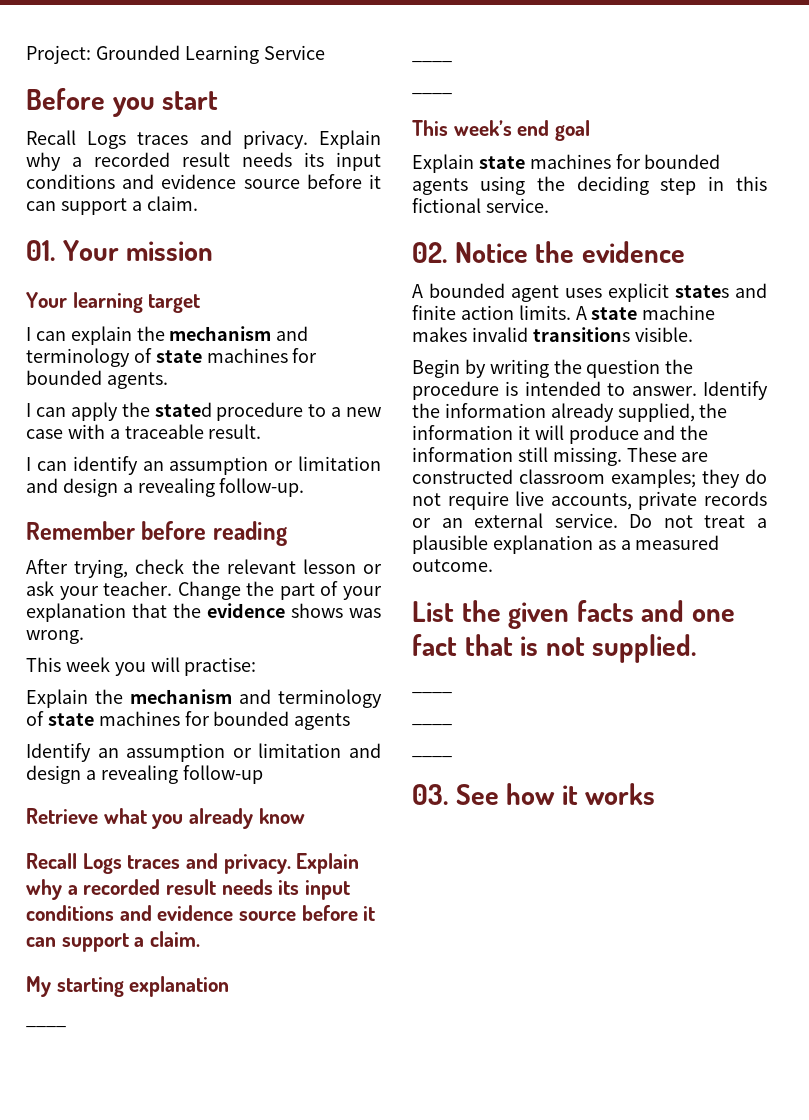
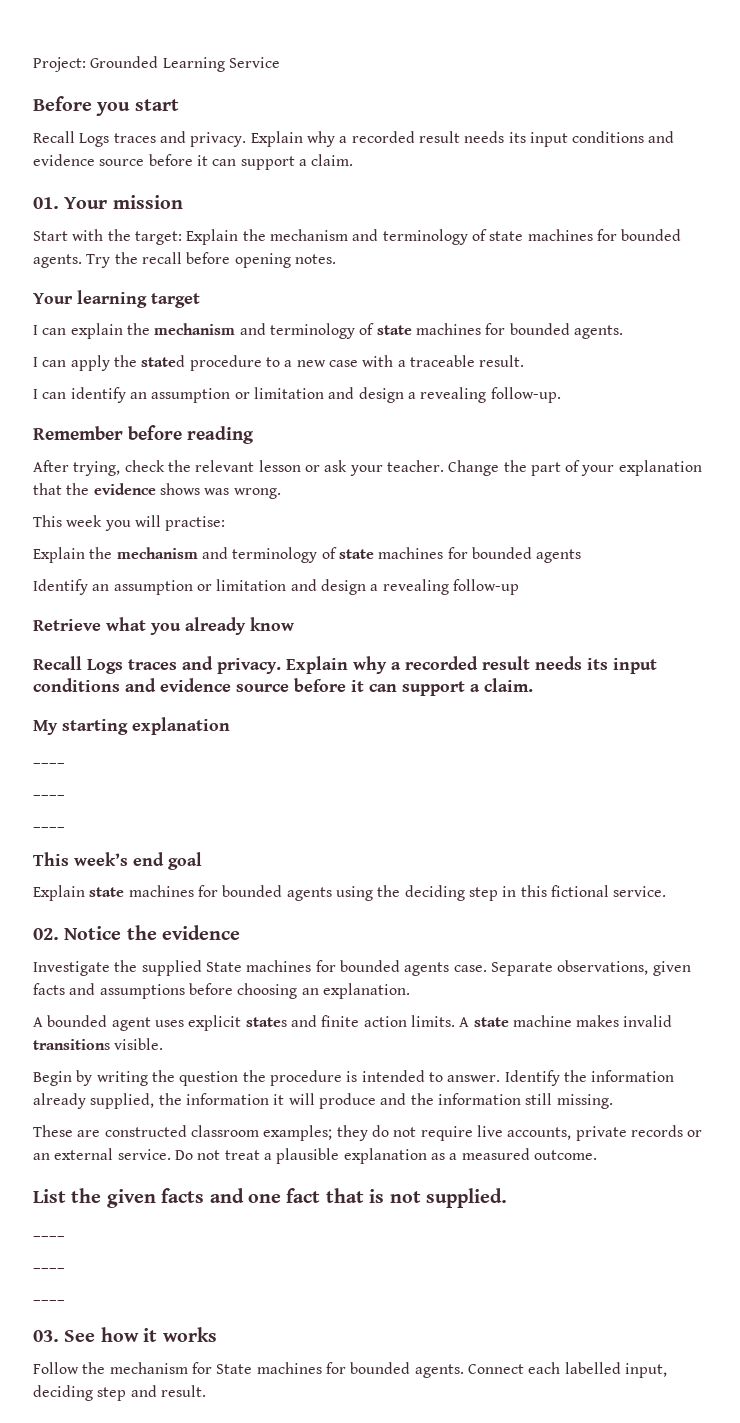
(214, 251) none -> [33,229,682,245] [33,252,336,268] // Start with the target: Explain the mechanism and terminology of state machines for bounded agents. Try the recall before opening notes.
(685, 252) none -> [33,960,691,976] [33,983,410,999] // Investigate the supplied State machines for bounded agents case. Separate observations, given facts and assumptions before choosing an explanation.
(622, 456) none -> (613, 1101) //
(656, 794) none -> [33,1362,667,1378] [33,1385,206,1401] // Follow the mechanism for State machines for bounded agents. Connect each labelled input, deciding step and result.

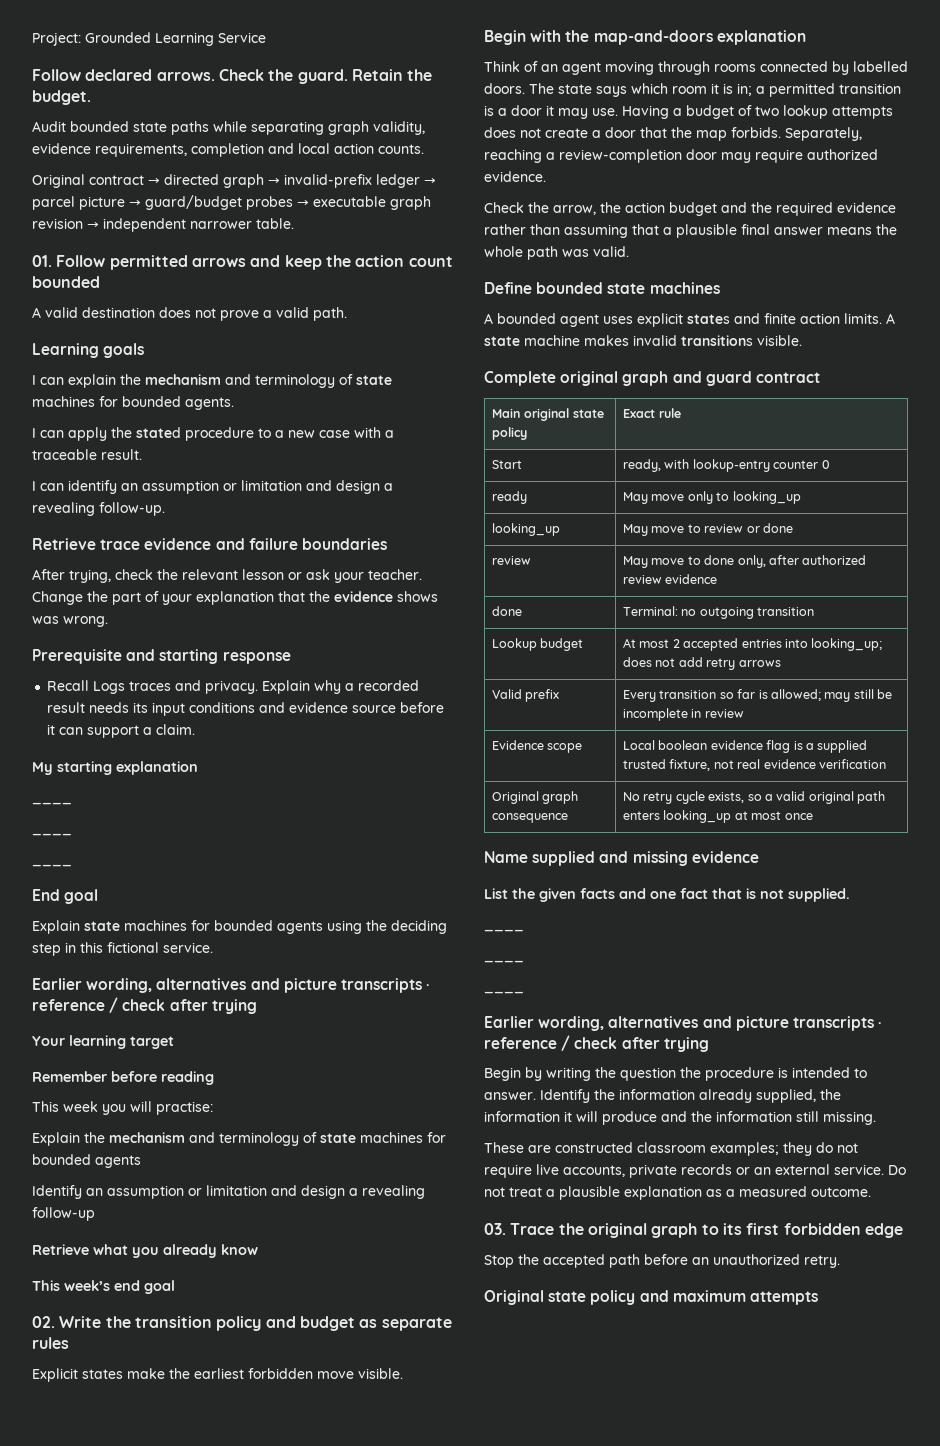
[33,96,179,116] [33,131,675,147] [33,154,354,170] [33,195,183,209] [33,229,682,245] [33,252,336,268] [33,290,200,308] Before you start // Recall Logs traces and privacy. Explain why a recorded result needs its input conditions and evidence source before it can support a claim. // 01. Your mission // Start with the target: Explain the mechanism and terminology of state machines for bounded agents. Try the recall before opening notes. // Your learning target -> [32,69,433,84] [32,90,91,105] [32,121,425,135] [32,143,424,157] [32,174,436,188] [32,195,431,210] [32,218,294,232] [32,255,453,270] [32,276,100,288] [32,307,347,321] [32,343,145,358] Follow declared arrows. Check the guard. Retain the budget. // Audit bounded state paths while separating graph validity, evidence requirements, completion and local action counts. // Original contract → directed graph → invalid-prefix ledger → parcel picture → guard/budget probes → executable graph revision → independent narrower table. // 01. Follow permitted arrows and keep the action count bounded // A valid destination does not prove a valid path. // Learning goals
[33,425,254,444] Remember before reading -> [32,538,387,550] Retrieve trace evidence and failure boundaries
(281, 493) none -> [32,649,291,664] [47,680,420,694] [47,702,445,716] [47,724,196,738] [32,761,198,775] [32,802,72,805] [32,833,72,836] [32,864,72,867] [32,889,99,904] [32,920,447,934] [32,942,213,956] [32,978,430,993] [32,997,257,1014] [32,1035,174,1049] [32,1071,214,1085] // Prerequisite and starting response // Recall Logs traces and privacy. Explain why a recorded result needs its input conditions and evidence source before it can support a claim. // My starting explanation // ____ // ____ // ____ // End goal // Explain state machines for bounded agents using the deciding step in this fictional service. // Earlier wording, alternatives and picture transcripts · reference / check after trying // Your learning target // Remember before reading
[33,656,657,674] [33,678,533,696] [33,717,230,735] [33,762,65,764] [33,794,65,796] [33,826,65,828] [33,852,202,870] [33,885,667,901] [33,925,241,940] [33,960,691,976] [33,983,410,999] Recall Logs traces and privacy. Explain why a recorded result needs its input conditions and evidence source before it can support a claim. // My starting explanation // ____ // ____ // ____ // This week’s end goal // Explain state machines for bounded agents using the deciding step in this fictional service. // 02. Notice the evidence // Investigate the supplied State machines for bounded agents case. Separate observations, given facts and assumptions before choosing an explanation. -> [32,1280,175,1294] [32,1316,452,1331] [32,1337,69,1349] [32,1368,403,1382] [484,30,806,45] [484,61,908,75] [484,83,901,97] [484,105,893,119] [484,127,862,141] [484,149,878,163] [484,171,546,182] [484,202,896,216] [484,224,897,238] [484,246,629,260] [484,282,720,294] This week’s end goal // 02. Write the transition policy and budget as separate rules // Explicit states make the earliest forbidden move visible. // Begin with the map-and-doors explanation // Think of an agent moving through rooms connected by labelled doors. The state says which room it is in; a permitted transition is a door it may use. Having a budget of two lookup attempts does not create a door that the map forbids. Separately, reaching a review-completion door may require authorized evidence. // Check the arrow, the action budget and the required evidence rather than assuming that a plausible final answer means the whole path was valid. // Define bounded state machines
(164, 1044) none -> [484,371,820,386] [492,408,605,421] [492,427,528,440] [623,408,682,418] [492,460,523,469] [623,459,830,472] [492,491,528,504] [623,491,801,504] [492,523,561,536] [623,523,793,536] [492,556,532,565] [623,555,867,568] [623,574,718,584] [492,606,523,616] [623,606,815,619] [492,638,584,651] [623,638,883,651] [623,657,781,670] [492,689,560,702] [623,689,893,702] [623,708,744,721] [492,740,583,753] [623,740,868,753] [623,759,886,771] [492,791,579,804] [492,813,569,823] [623,791,886,804] [623,810,813,823] [484,851,759,866] [484,888,850,902] [484,929,524,932] [484,960,524,963] [484,991,524,994] [484,1016,882,1031] [484,1035,709,1052] // Complete original graph and guard contract // Main original state policy | Exact rule // Start | ready, with lookup-entry counter 0 // ready | May move only to looking_up // looking_up | May move to review or done // review | May move to done only, after authorized review evidence // done | Terminal: no outgoing transition // Lookup budget | At most 2 accepted entries into looking_up; does not add retry arrows // Valid prefix | Every transition so far is allowed; may still be incomplete in review // Evidence scope | Local boolean evidence flag is a supplied trusted fixture, not real evidence verification // Original graph consequence | No retry cycle exists, so a valid original path enters looking_up at most once // Name supplied and missing evidence // List the given facts and one fact that is not supplied. // ____ // ____ // ____ // Earlier wording, alternatives and picture transcripts · reference / check after trying
[33,1188,507,1208] [33,1235,65,1237] [33,1267,65,1269] [33,1299,65,1301] [33,1327,217,1342] [33,1362,667,1378] [33,1385,206,1401] List the given facts and one fact that is not supplied. // ____ // ____ // ____ // 03. See how it works // Follow the mechanism for State machines for bounded agents. Connect each labelled input, deciding step and result. -> [484,1223,903,1238] [484,1254,840,1268] [484,1290,818,1305] 03. Trace the original graph to its first forbidden edge // Stop the accepted path before an unauthorized retry. // Original state policy and maximum attempts

